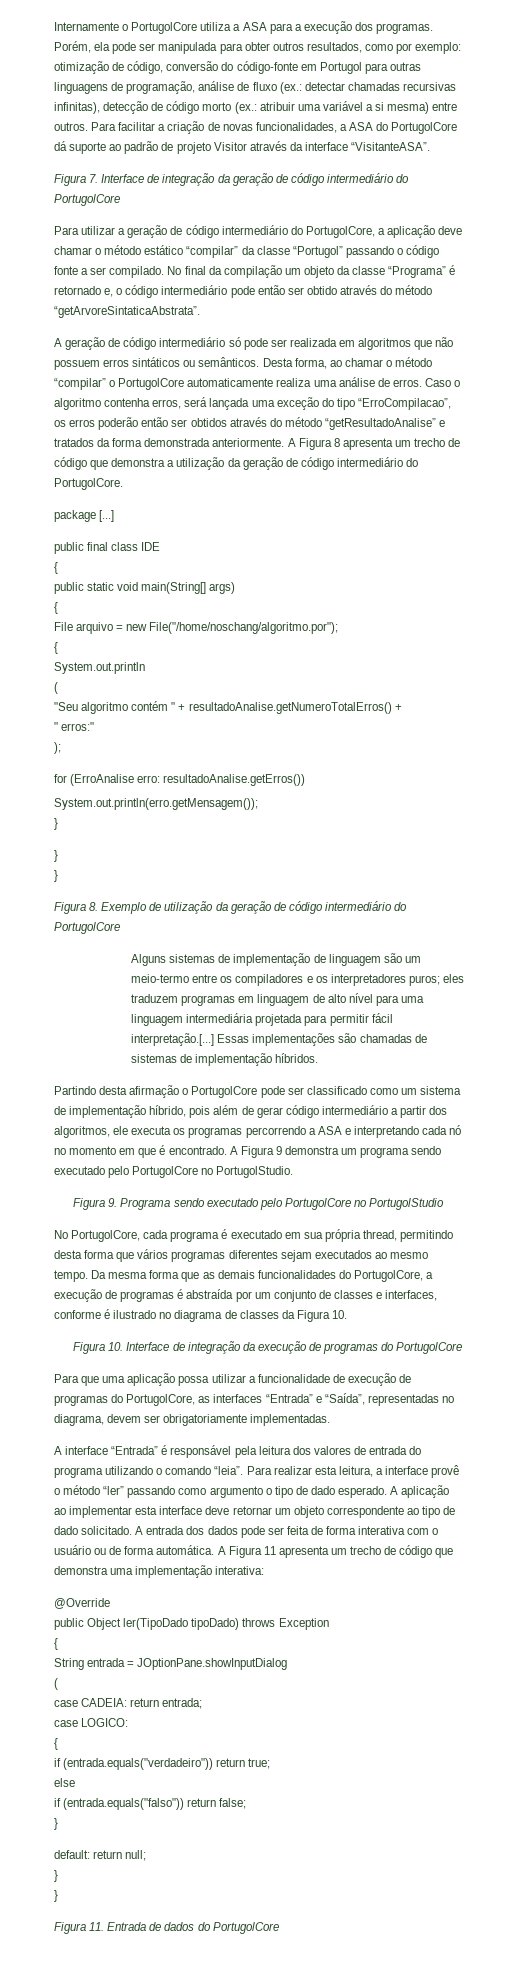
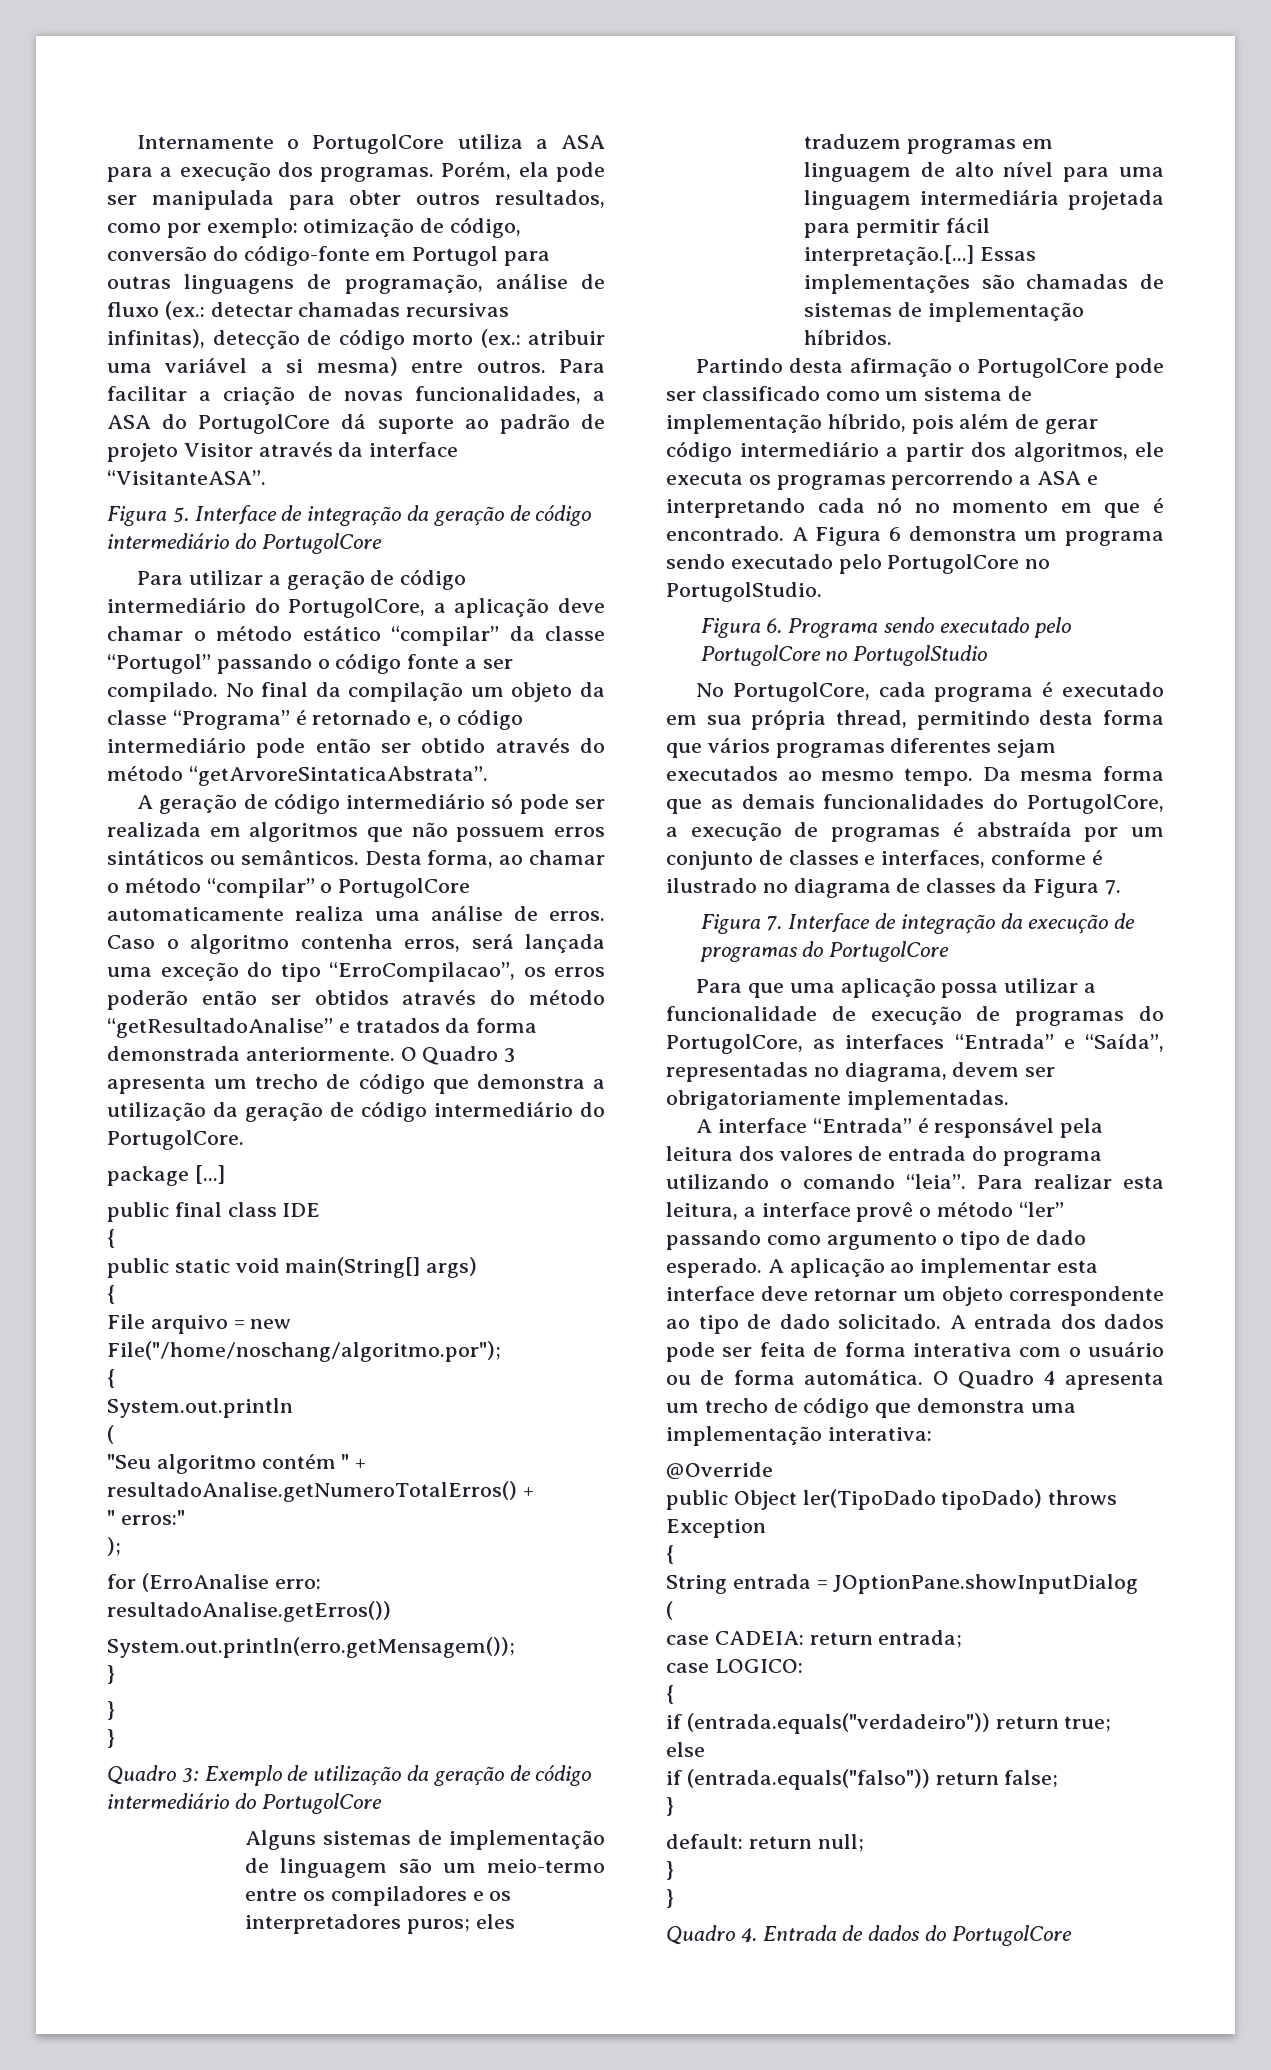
[89,174,99,183] 7. -> [172,507,189,523] 5.
[287,438,340,450] A Figura 8 -> [400,1046,516,1065] O Quadro 3
[54,902,99,914] Figura 8. -> [107,1765,199,1785] Quadro 3:
[275,1146,282,1155] 9 -> [889,527,901,541] 6
[108,1198,118,1207] 9. -> [766,618,783,633] 6.
[331,1310,347,1319] [73,1342,124,1354] 10. // Figura 10. -> [1104,880,1121,895] [700,914,783,934] 7. // Figura 7.
[217,1546,276,1558] A Figura 11 -> [932,1370,1056,1389] O Quadro 4
[54,1922,105,1934] Figura 11. -> [666,1925,757,1945] Quadro 4.

